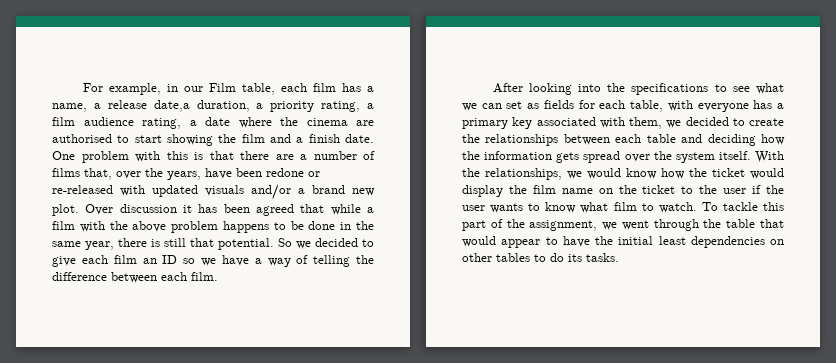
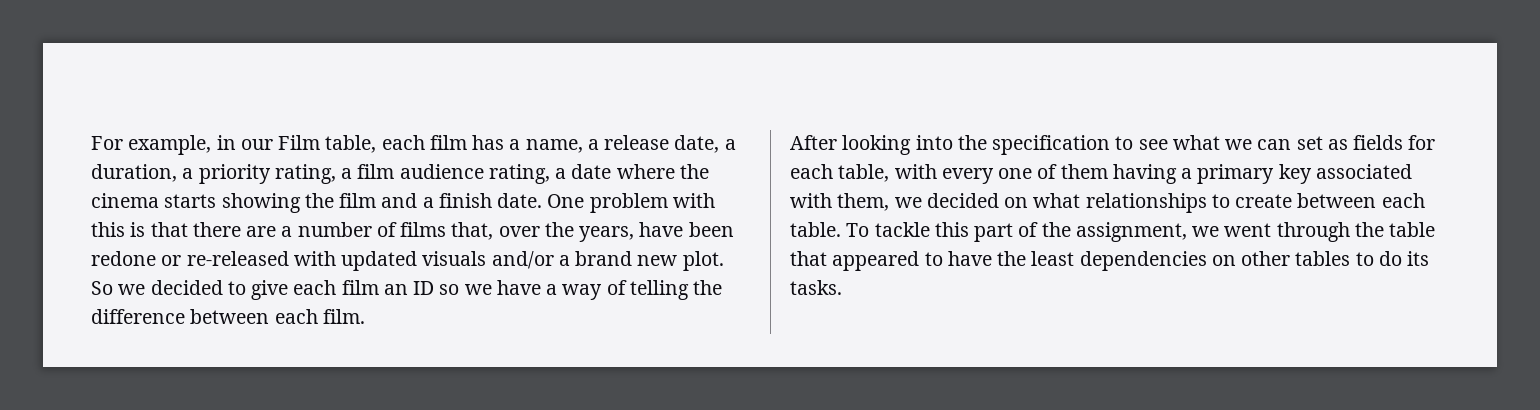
[153,100,190,112] date,a -> [674,135,736,153] date, a
[356,120,374,126] [52,134,162,143] are authorised to start -> [164,194,217,208] starts
[85,204,374,216] [52,221,375,233] [52,238,274,250] Over discussion it has been agreed that while a film with the above problem happens to be done in the same year, there is still that potential. -> (724, 261) none
[631,83,709,95] specifications -> [992,135,1111,155] specification
[697,100,773,112] everyone has -> [941,164,1177,184] every one of them having
[732,118,784,126] [462,134,785,146] [462,151,784,163] [462,168,784,180] [462,185,784,197] [462,202,697,213] to create the relationships between each table and deciding how the information gets spread over the system itself. With the relationships, we would know how the ticket would display the film name on the ticket to the user if the user wants to know what film to watch. -> [1004,193,1425,213] [790,222,841,237] on what relationships to create between each table.
[462,236,541,248] would appear -> [832,251,920,271] appeared
[618,236,654,245] initial -> (1027, 258) none

